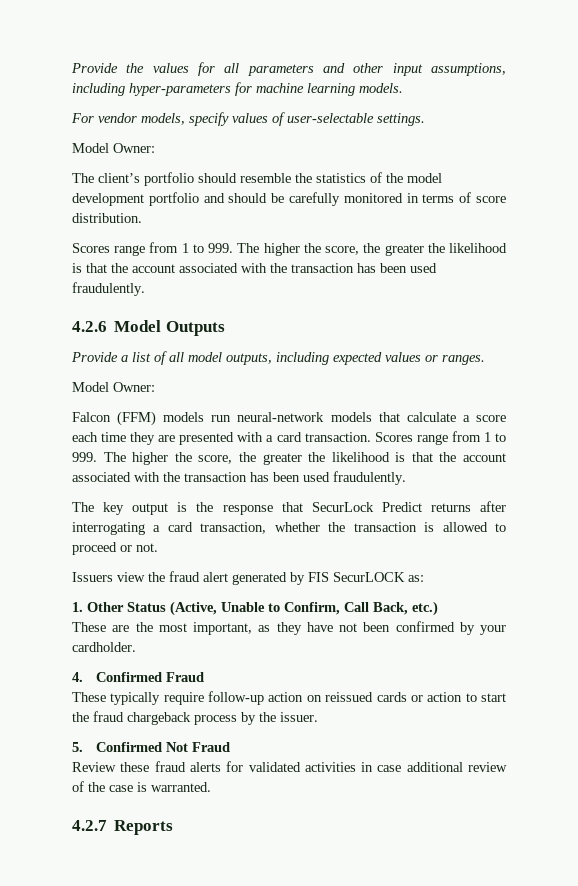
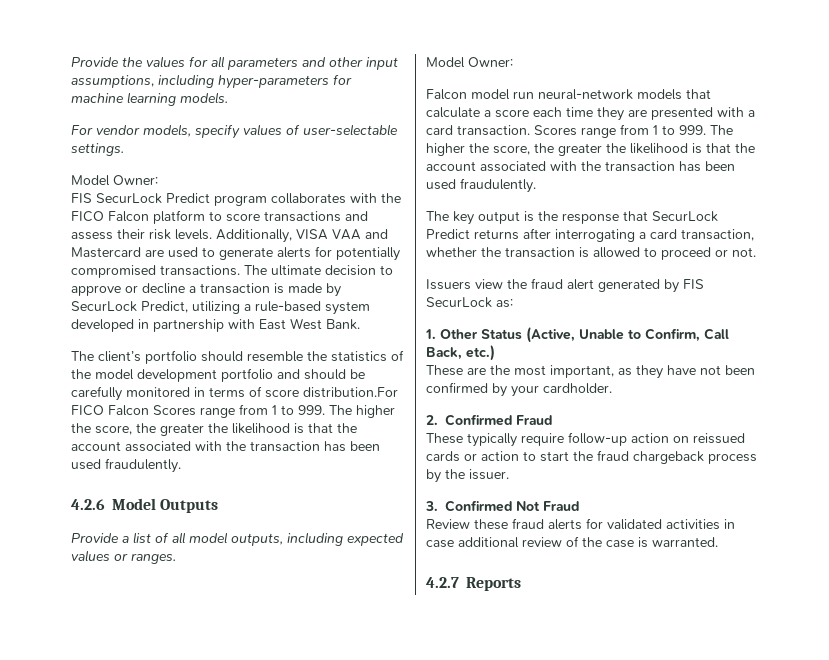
(155, 148) none -> [71,193,401,206] [71,210,368,224] [71,229,388,243] [71,246,400,261] [71,265,393,278] [71,283,341,297] [71,301,370,315] [71,318,360,332] // FIS SecurLock Predict program collaborates with the FICO Falcon platform to score transactions and assess their risk levels. Additionally, VISA VAA and Mastercard are used to generate alerts for potentially compromised transactions. The ultimate decision to approve or decline a transaction is made by SecurLock Predict, utilizing a rule-based system developed in partnership with East West Bank.
[72,213,142,223] distribution. // -> [303,387,398,398] [71,405,149,416] distribution.For FICO Falcon
[117,411,205,426] (FFM) models -> [471,89,510,100] model
[333,572,405,582] SecurLOCK -> [426,297,492,308] SecurLock
[72,672,83,682] 4. -> [426,415,438,425] 2.
[72,742,83,752] 5. -> [425,501,438,511] 3.

